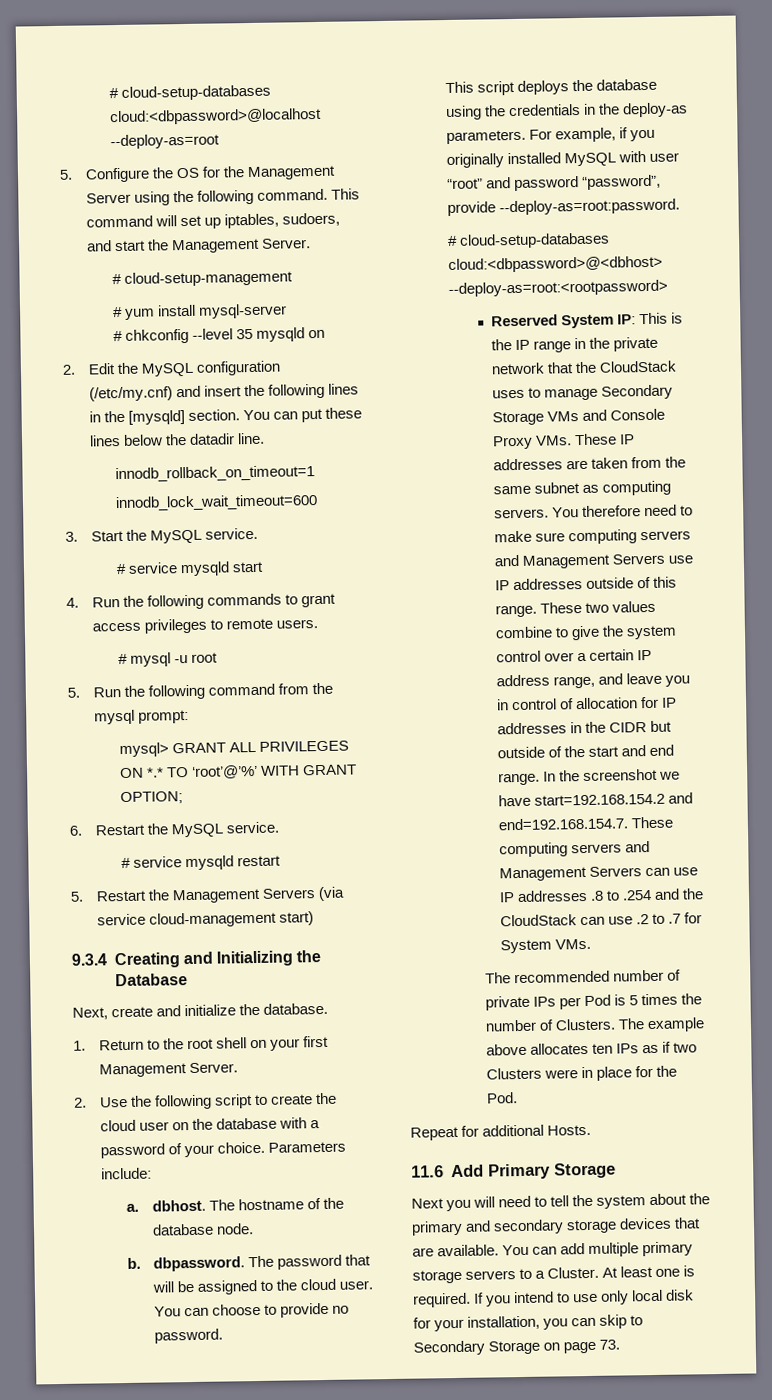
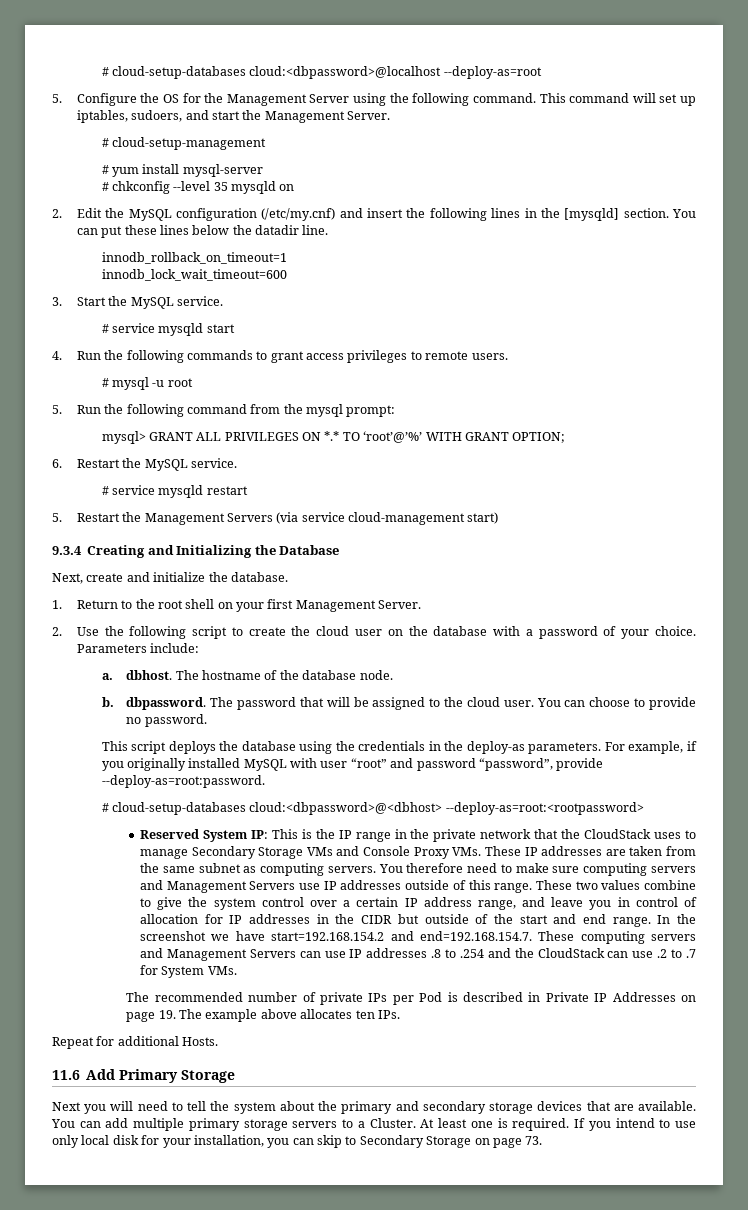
[628,993,702,1006] [484,1018,616,1032] 5 times the number of Clusters. -> [462,992,697,1002] [126,1010,176,1022] described in Private IP Addresses on page 19.
[615,1041,697,1054] [485,1065,677,1081] [485,1092,518,1104] IPs as if two Clusters were in place for the Pod. -> [377,1010,400,1019] IPs.

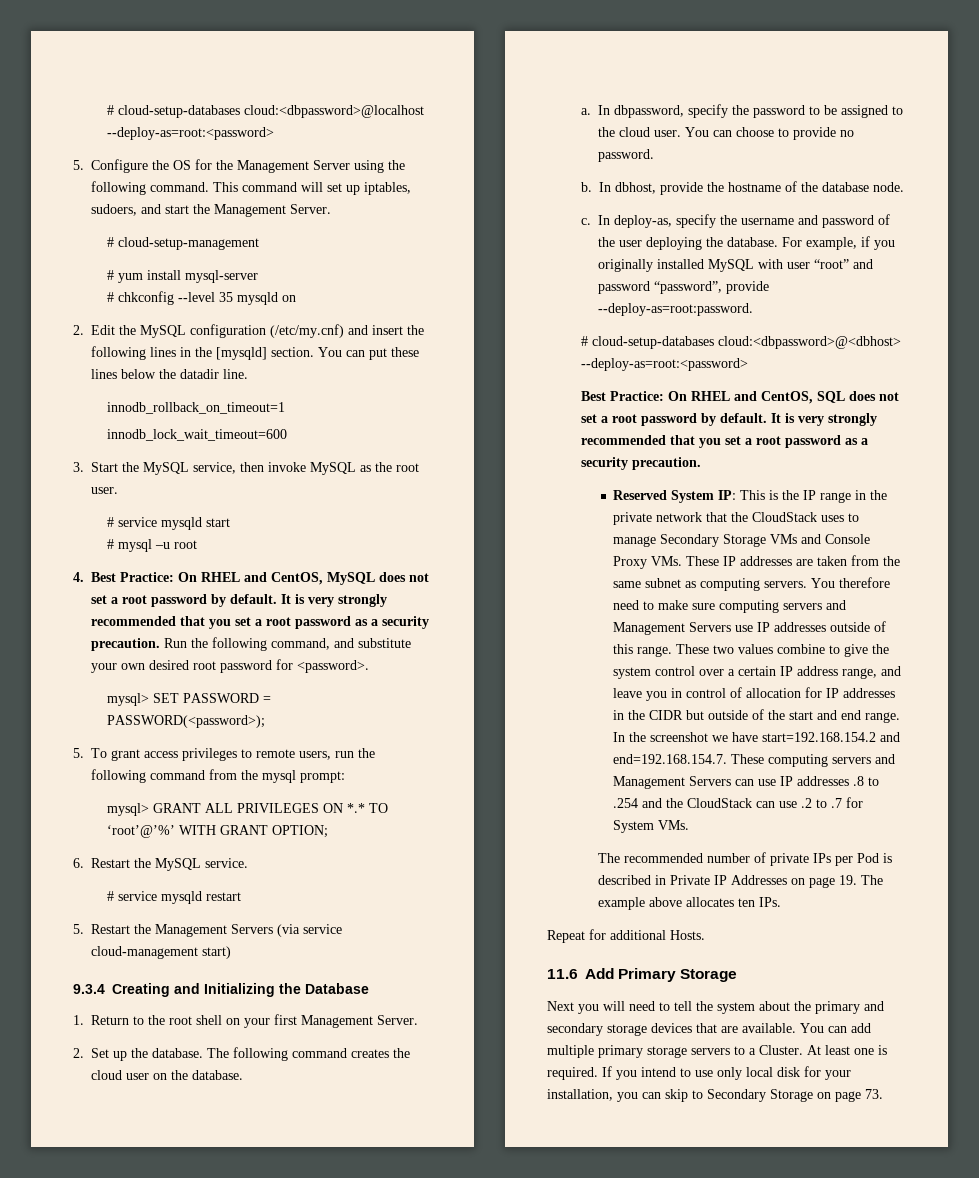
[443,66,542,79] --deploy-as=root -> [106,127,274,140] --deploy-as=root:<password>
[176,296,223,306] [101,323,235,336] [52,350,508,363] [101,377,193,390] [52,405,101,414] service. // # service mysqld start // 4. Run the following commands to grant access privileges to remote users. // # mysql -u root // 5. Run -> [193,462,419,475] [91,487,118,494] [106,517,230,530] [106,539,197,552] [73,572,429,585] [91,594,387,607] [91,616,429,629] [91,637,411,651] [91,659,369,673] [106,693,271,706] [106,715,265,728] [73,748,354,761] service, then invoke MySQL as the root user. // # service mysqld start // # mysql –u root // 4. Best Practice: On RHEL and CentOS, MySQL does not set a root password by default. It is very strongly recommended that you set a root password as a security precaution. Run the following command, and substitute your own desired root password for <password>. // mysql> SET PASSWORD = PASSWORD(<password>); // 5. To grant access privileges to remote users, run
[52,572,288,584] // Next, create and initialize the database. -> (369, 988) none
[76,626,286,639] Use the following script to create -> [91,1047,389,1061] Set up the database. The following command creates
[433,626,697,639] [76,643,200,653] [101,670,393,680] [101,697,350,710] database with a password of your choice. Parameters include: // a. dbhost. The hostname of the database node. // b. dbpassword. The password that will -> [192,1070,243,1080] [580,104,820,118] database. // a. In dbpassword, specify the password to
[101,741,602,754] This script deploys the database using the credentials in the deploy-as parameters. -> [580,181,904,195] [580,214,890,228] [597,237,778,250] b. In dbhost, provide the hostname of the database node. // c. In deploy-as, specify the username and password of the user deploying the database.
[445,802,644,815] --deploy-as=root:<rootpassword> -> [580,358,748,371] [580,391,899,404] [580,413,877,426] [580,435,868,448] [580,457,701,470] --deploy-as=root:<password> // Best Practice: On RHEL and CentOS, SQL does not set a root password by default. It is very strongly recommended that you set a root password as a security precaution.

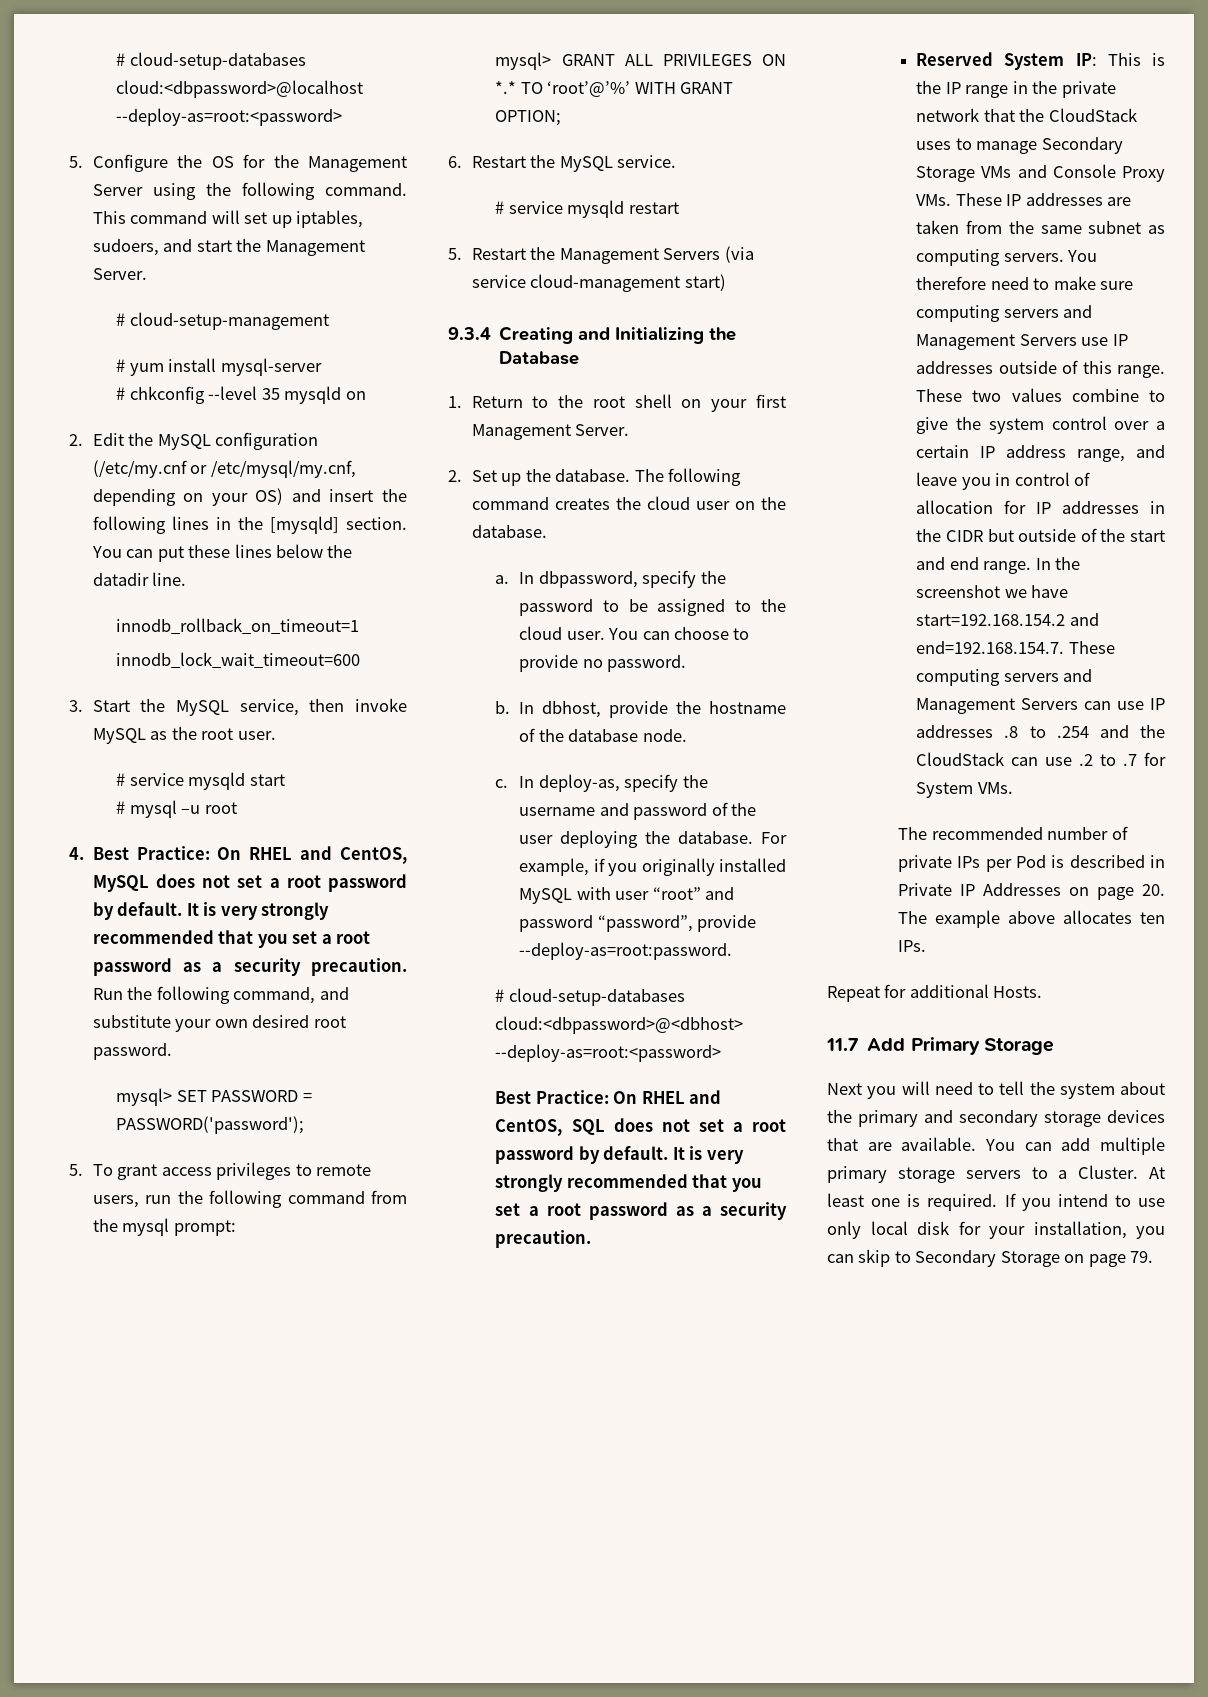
[270,324,344,338] (/etc/my.cnf) -> [92,460,356,478] [92,488,284,506] (/etc/my.cnf or /etc/mysql/my.cnf, depending on your OS)
[220,659,369,673] password for <password>. -> [92,1043,172,1060] password.
[106,715,265,728] PASSWORD(<password>); -> [116,1116,305,1134] PASSWORD('password');
[838,875,857,885] 19. -> [1142,884,1165,896] 20.
[547,969,578,979] 11.6 -> [826,1038,859,1051] 11.7
[865,1089,883,1099] 73. -> [1130,1251,1154,1263] 79.

